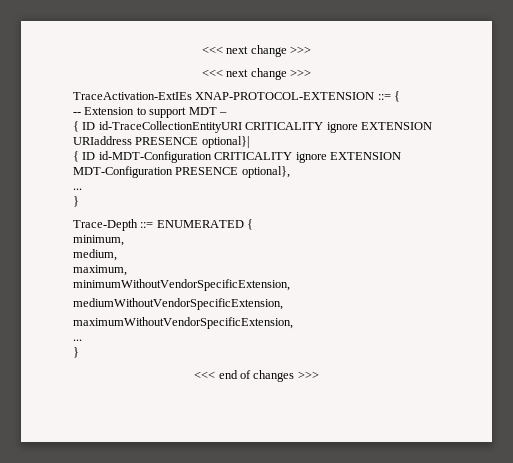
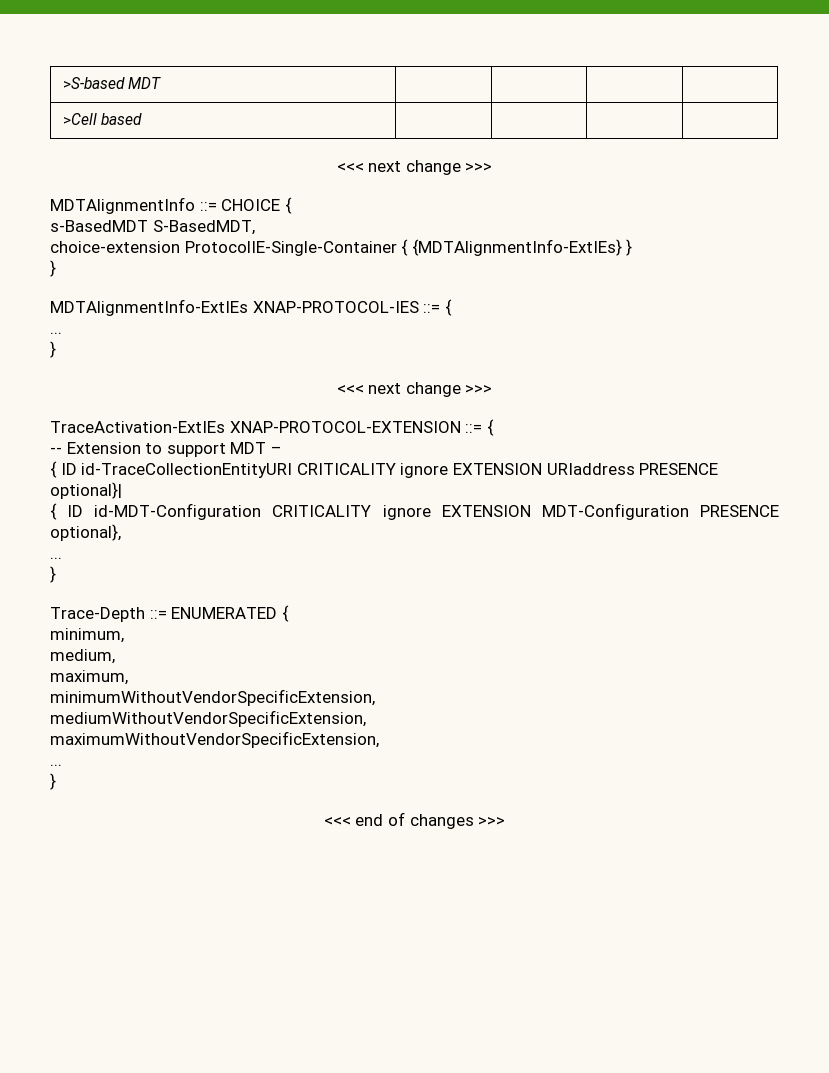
[201,45,312,57] <<< next change >>> -> [63,77,162,89] [63,113,143,125] [336,160,493,175] [50,197,292,214] [50,220,255,235] [50,239,633,256] [50,260,56,277] [50,299,452,316] [50,332,62,334] [50,341,56,358] >S-based MDT | | | | // >Cell based | | | | // <<< next change >>> // MDTAlignmentInfo ::= CHOICE { // s-BasedMDT S-BasedMDT, // choice-extension ProtocolIE-Single-Container { {MDTAlignmentInfo-ExtIEs} } // } // MDTAlignmentInfo-ExtIEs XNAP-PROTOCOL-IES ::= { // ... // }

